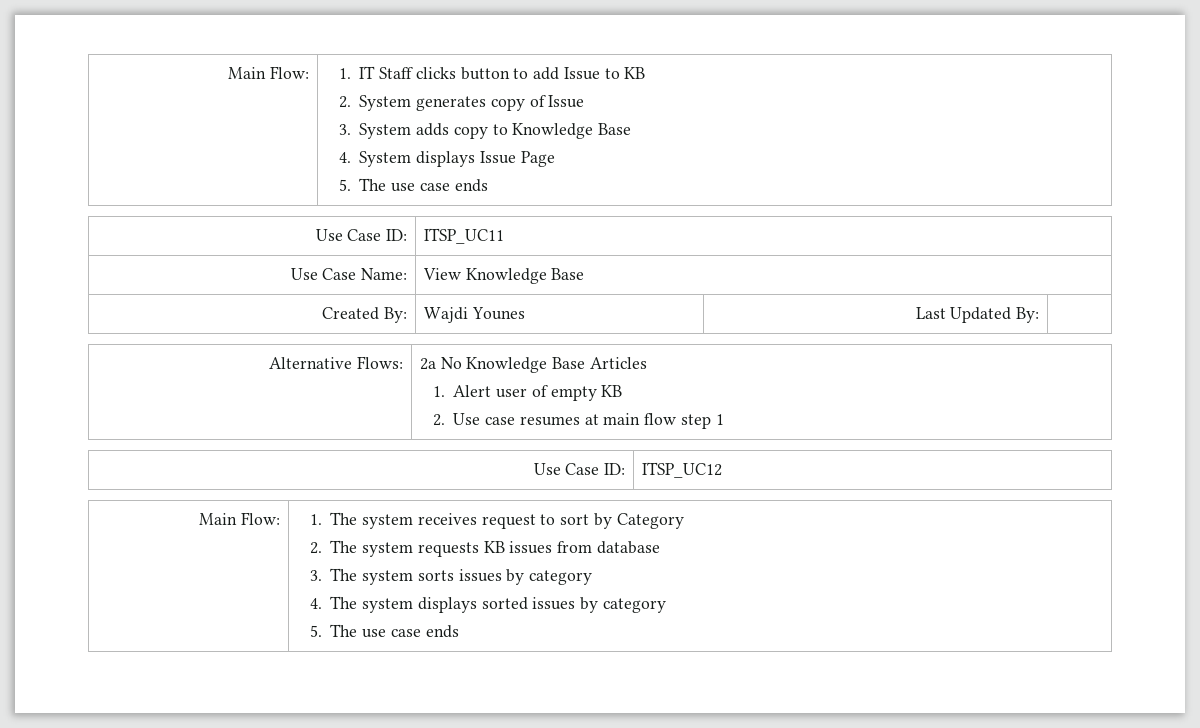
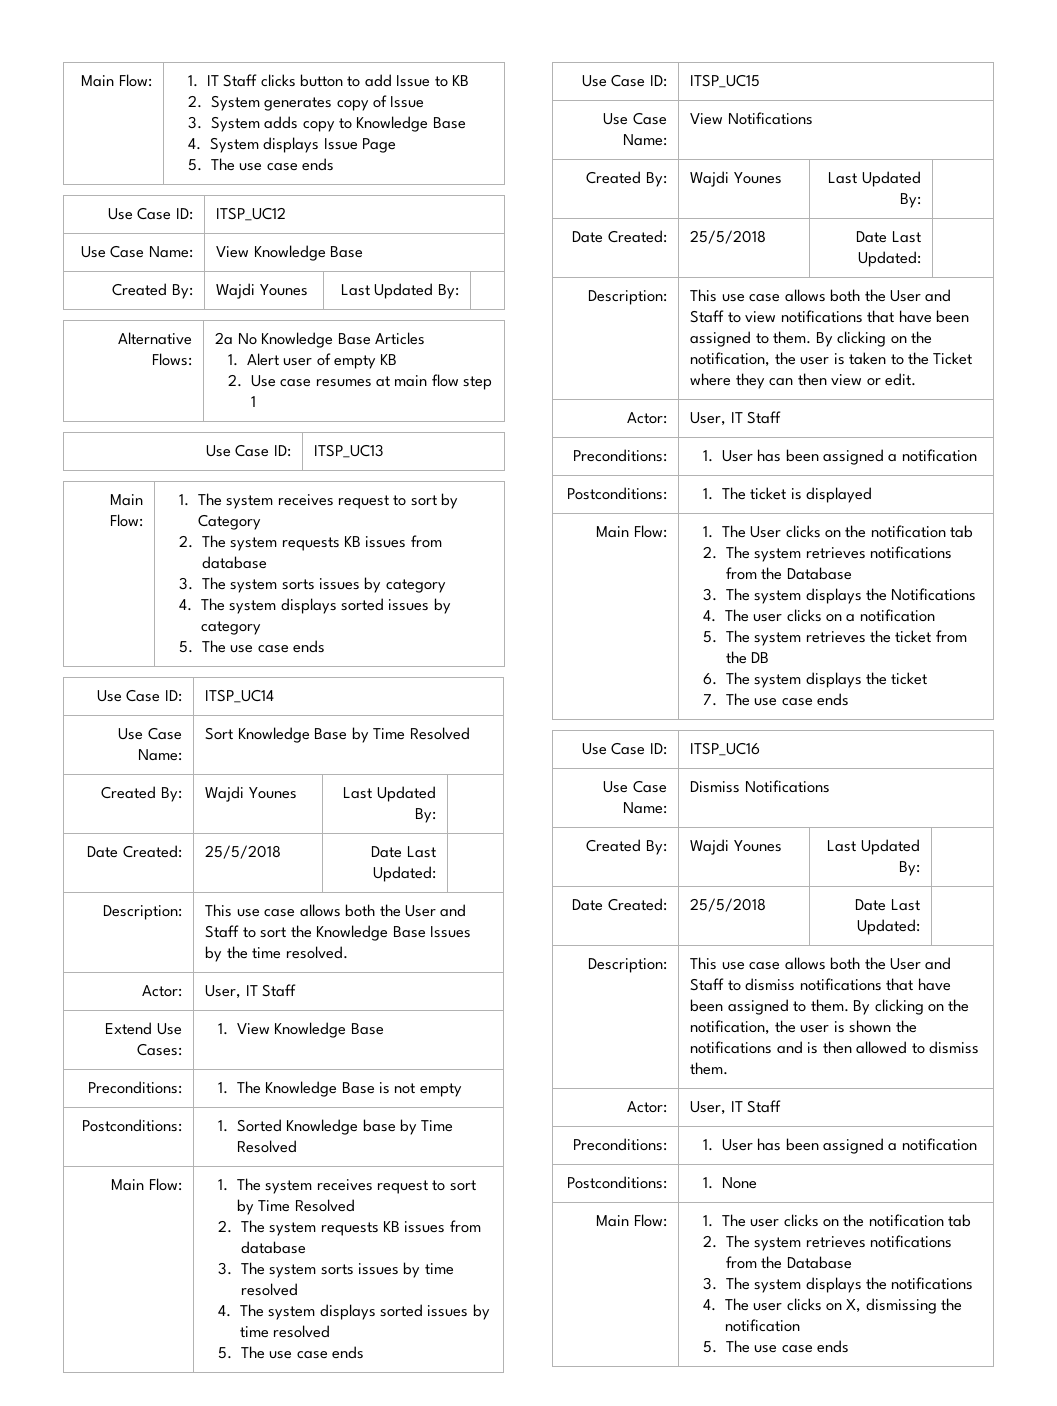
[423,228,504,244] ITSP_UC11 -> [216,207,287,221] ITSP_UC12
[641,462,722,478] ITSP_UC12 -> [314,444,385,458] ITSP_UC13
(459, 631) none -> [96,689,182,702] [205,689,275,703] [118,727,182,740] [137,749,182,761] [205,727,470,743] [101,786,182,802] [205,786,297,802] [343,786,436,802] [414,808,436,823] [87,845,182,858] [205,845,282,859] [371,846,436,858] [372,866,436,882] [102,905,182,920] [205,904,467,917] [205,925,471,941] [205,946,348,962] [141,985,182,997] [205,984,297,999] [105,1022,182,1035] [136,1043,182,1056] [218,1022,384,1038] [87,1081,182,1094] [218,1081,462,1097] [81,1119,182,1132] [218,1119,454,1135] [236,1140,297,1153] [111,1178,182,1191] [218,1178,476,1194] [236,1199,355,1215] [218,1220,481,1236] [240,1241,306,1254] [218,1262,454,1278] [240,1283,298,1296] [218,1304,490,1320] [239,1325,331,1338] [218,1346,365,1359] [581,74,667,87] [690,74,761,88] [603,112,667,125] [622,134,667,146] [690,112,813,125] [586,171,667,187] [690,171,782,187] [828,171,921,187] [899,193,921,208] [572,230,667,243] [690,230,767,244] [856,231,921,243] [857,251,921,267] [587,290,667,305] [690,289,952,302] [690,310,969,323] [690,331,932,347] [690,352,973,367] [690,373,916,389] [626,412,667,424] [690,411,782,426] [572,449,667,462] [703,449,977,465] [566,487,667,500] [703,487,873,503] [596,525,667,538] [703,525,974,538] [703,546,953,562] [725,567,852,580] [703,588,977,604] [703,609,935,622] [703,630,967,646] [725,651,770,664] [703,672,928,688] [703,693,850,706] [581,742,667,755] [690,742,761,756] [603,780,667,793] [622,802,667,814] [690,780,830,793] [586,839,667,855] [690,839,782,855] [827,839,920,855] [898,861,920,876] [572,898,667,911] [690,898,767,912] [855,899,920,911] [856,919,920,935] [587,958,667,973] [690,957,952,970] [690,978,951,991] [690,999,970,1015] [690,1020,917,1035] [690,1041,979,1054] [690,1062,729,1075] [626,1101,667,1113] [690,1100,782,1115] [572,1138,667,1151] [703,1138,977,1154] [566,1176,667,1189] [703,1177,757,1189] [596,1214,667,1227] [703,1214,972,1227] [703,1235,953,1251] [725,1256,852,1269] [703,1277,974,1293] [703,1298,963,1314] [724,1319,800,1332] [703,1340,850,1353] // Use Case ID: | ITSP_UC14 // Use Case Name: | Sort Knowledge Base by Time Resolved // Created By: | Wajdi Younes | Last Updated By: | // Date Created: | 25/5/2018 | Date Last Updated: | // Description: | This use case allows both the User and Staff to sort the Knowledge Base Issues by the time resolved. // Actor: | User, IT Staff // Extend Use Cases: | 1. View Knowledge Base // Preconditions: | 1. The Knowledge Base is not empty // Postconditions: | 1. Sorted Knowledge base by Time Resolved // Main Flow: | 1. The system receives request to sort by Time Resolved // 2. The system requests KB issues from database // 3. The system sorts issues by time resolved // 4. The system displays sorted issues by time resolved // 5. The use case ends // Use Case ID: | ITSP_UC15 // Use Case Name: | View Notifications // Created By: | Wajdi Younes | Last Updated By: | // Date Created: | 25/5/2018 | Date Last Updated: | // Description: | This use case allows both the User and Staff to view notifications that have been assigned to them. By clicking on the notification, the user is taken to the Ticket where they can then view or edit. // Actor: | User, IT Staff // Preconditions: | 1. User has been assigned a notification // Postconditions: | 1. The ticket is displayed // Main Flow: | 1. The User clicks on the notification tab // 2. The system retrieves notifications from the Database // 3. The system displays the Notifications // 4. The user clicks on a notification // 5. The system retrieves the ticket from the DB // 6. The system displays the ticket // 7. The use case ends // Use Case ID: | ITSP_UC16 // Use Case Name: | Dismiss Notifications // Created By: | Wajdi Younes | Last Updated By: | // Date Created: | 25/5/2018 | Date Last Updated: | // Description: | This use case allows both the User and Staff to dismiss notifications that have been assigned to them. By clicking on the notification, the user is shown the notifications and is then allowed to dismiss them. // Actor: | User, IT Staff // Preconditions: | 1. User has been assigned a notification // Postconditions: | 1. None // Main Flow: | 1. The user clicks on the notification tab // 2. The system retrieves notifications from the Database // 3. The system displays the notifications // 4. The user clicks on X, dismissing the notification // 5. The use case ends

